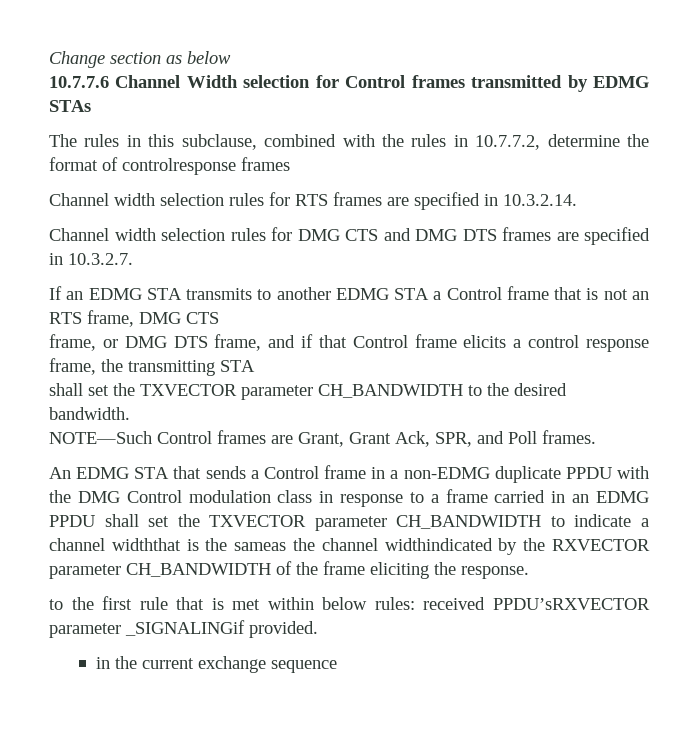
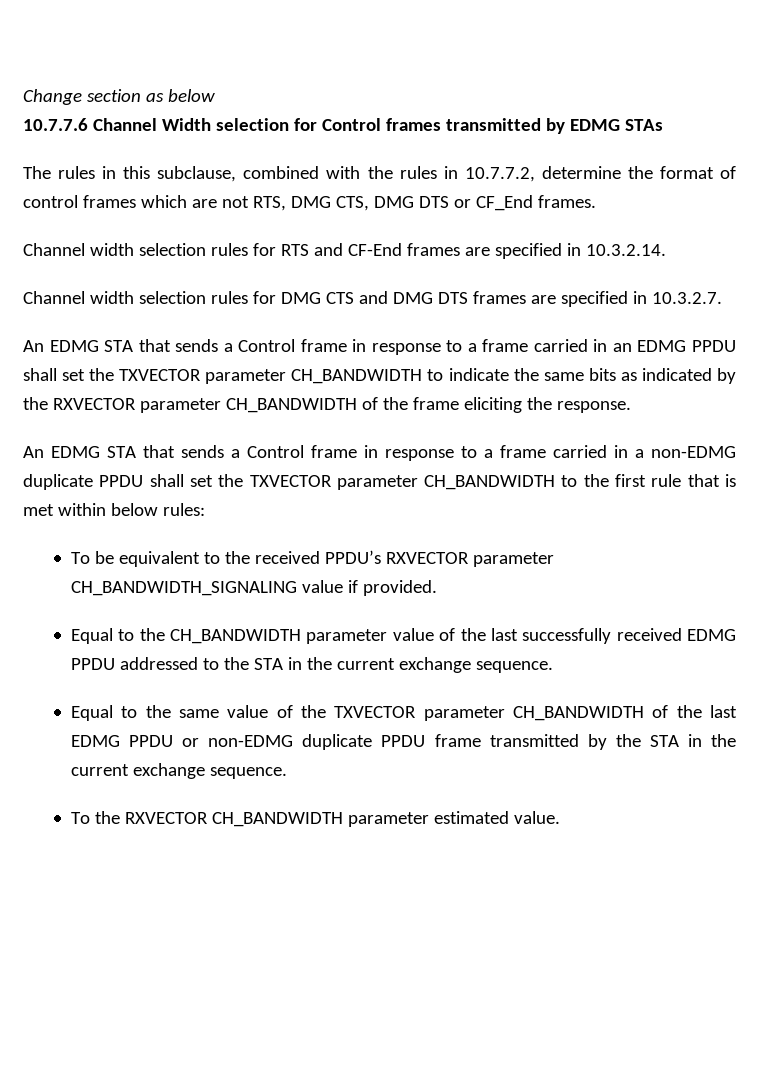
[122,157,290,175] controlresponse frames -> [23,195,596,211] control frames which are not RTS, DMG CTS, DMG DTS or CF_End frames.
(328, 200) none -> [313,243,402,256] and CF-End
[49,286,649,300] [49,310,219,327] [49,334,649,352] [49,358,255,376] [49,383,567,400] [49,407,130,420] [49,430,596,447] [49,465,649,483] [49,490,334,503] // If an EDMG STA transmits to another EDMG STA a Control frame that is not an RTS frame, DMG CTS // frame, or DMG DTS frame, and if that Control frame elicits a control response frame, the transmitting STA // shall set the TXVECTOR parameter CH_BANDWIDTH to the desired bandwidth. // NOTE—Such Control frames are Grant, Grant Ack, SPR, and Poll frames. // An EDMG STA that sends a Control frame in a non-EDMG duplicate PPDU with the DMG Control modulation class in -> [23,339,367,352] // An EDMG STA that sends a Control frame in
[640,518,649,527] [49,538,493,551] a channel widththat is the sameas the channel widthindicated -> [513,368,712,381] the same bits as indicated
(529, 572) none -> [23,445,736,461] [23,474,556,490] An EDMG STA that sends a Control frame in response to a frame carried in a non-EDMG duplicate PPDU shall set the TXVECTOR parameter CH_BANDWIDTH
[423,597,650,610] [49,620,318,638] [95,656,337,673] received PPDU’sRXVECTOR parameter _SIGNALINGif provided. // in the current exchange sequence -> [71,550,554,567] [71,580,438,596] [71,628,736,644] [71,657,553,673] [71,705,737,721] [71,734,736,750] [71,763,288,779] [71,811,560,827] // To be equivalent to the received PPDU’s RXVECTOR parameter CH_BANDWIDTH_SIGNALING value if provided. // Equal to the CH_BANDWIDTH parameter value of the last successfully received EDMG PPDU addressed to the STA in the current exchange sequence. // Equal to the same value of the TXVECTOR parameter CH_BANDWIDTH of the last EDMG PPDU or non-EDMG duplicate PPDU frame transmitted by the STA in the current exchange sequence. // To the RXVECTOR CH_BANDWIDTH parameter estimated value.

